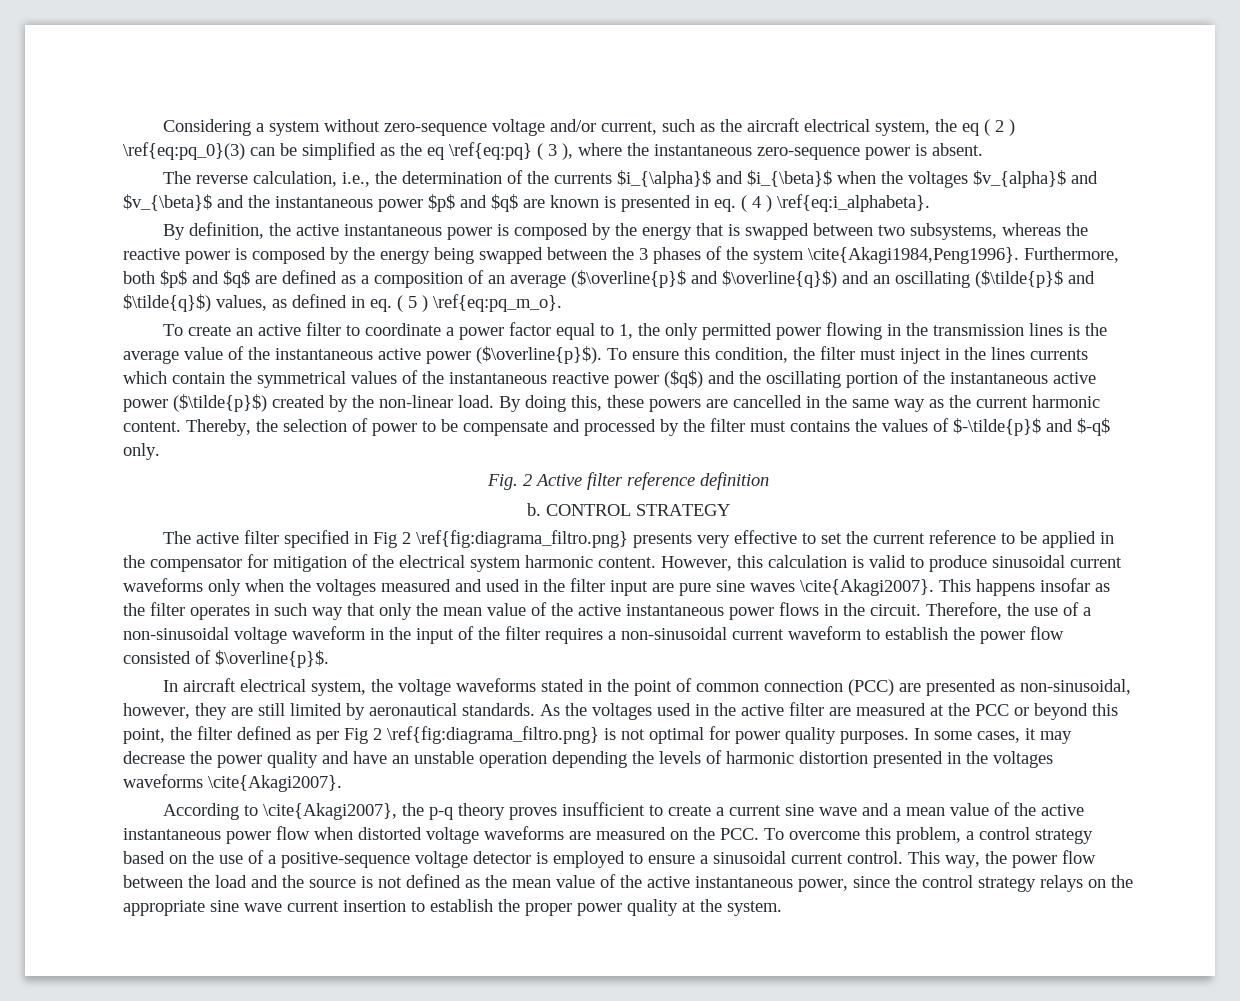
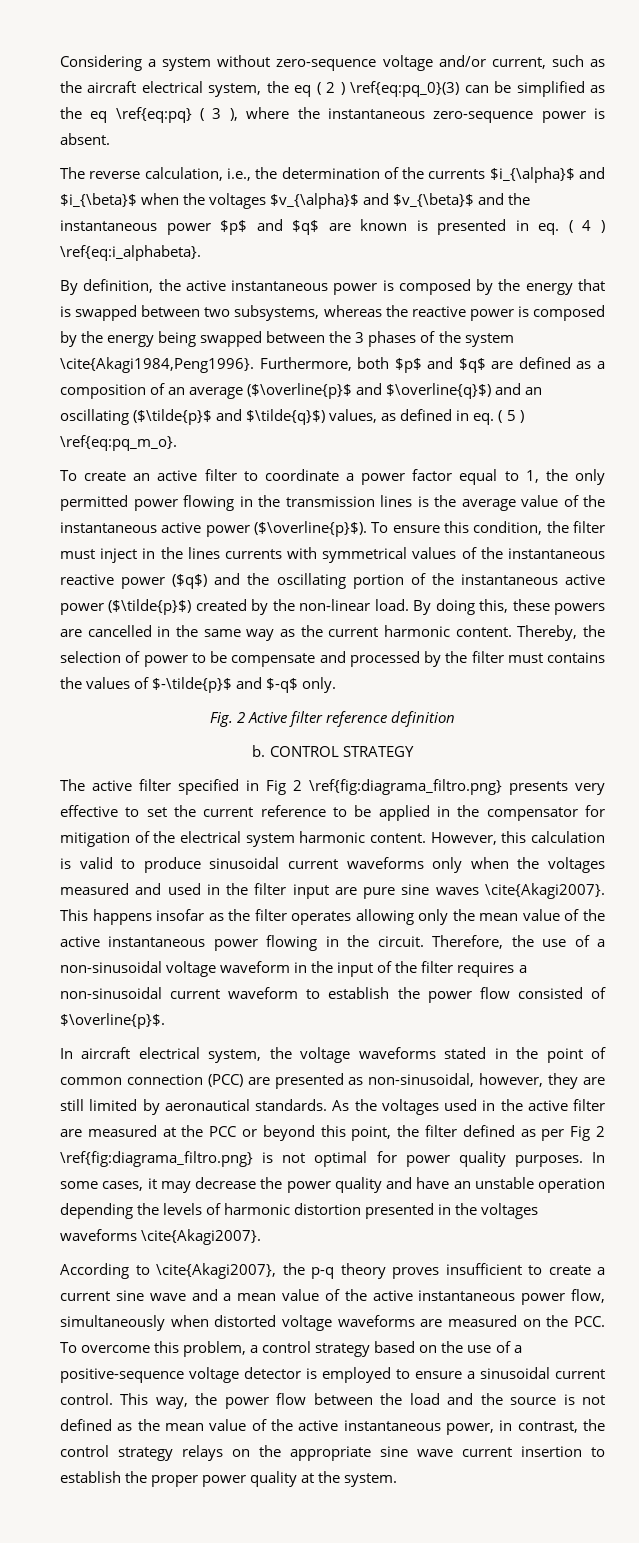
[973,170,1067,188] $v_{alpha}$ -> [270,193,360,209] $v_{\alpha}$
[123,371,252,384] which contain the -> [287,547,318,559] with
[255,603,375,620] in such way that -> [355,909,414,925] allowing
[779,602,819,616] flows -> [266,935,318,951] flowing
[276,826,310,840] flow -> [570,1289,605,1303] [60,1315,165,1331] flow, simultaneously
[853,876,890,888] since -> [499,1420,578,1433] in contrast,

